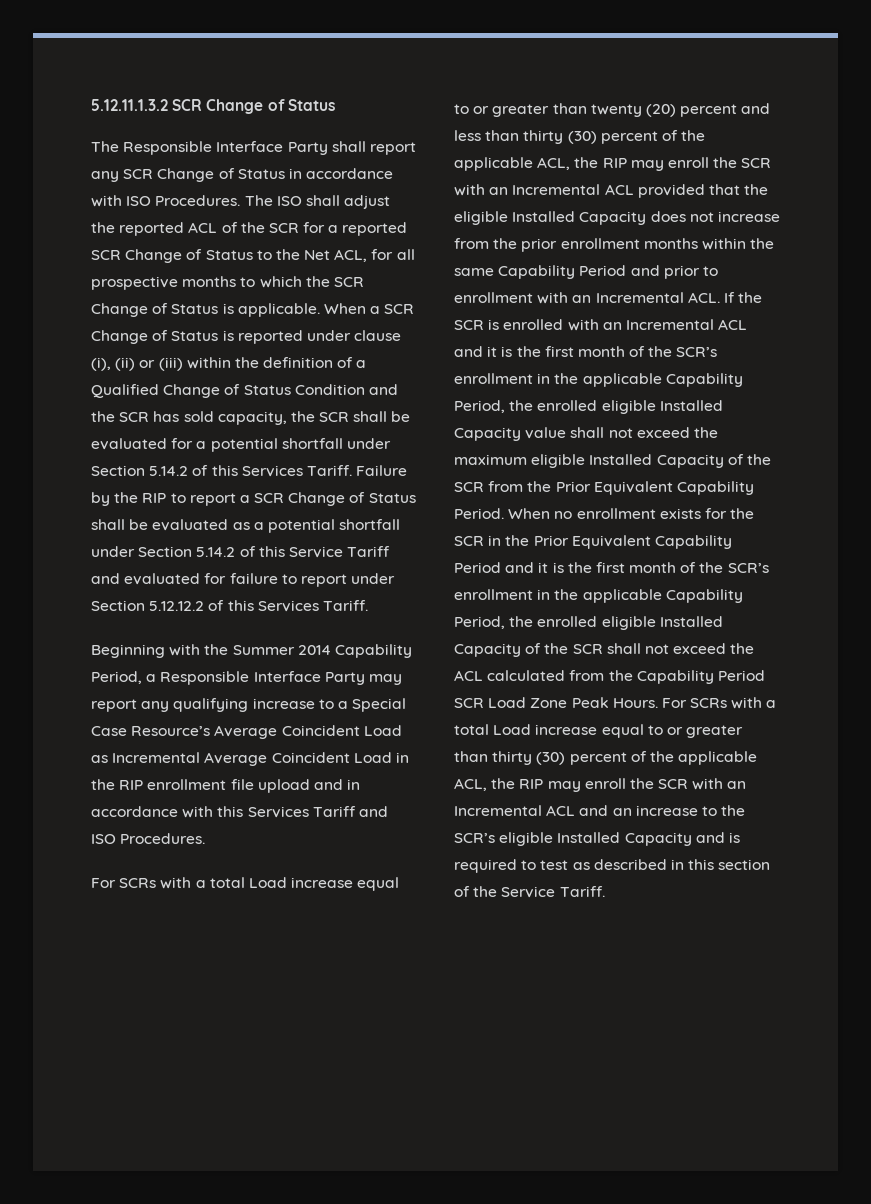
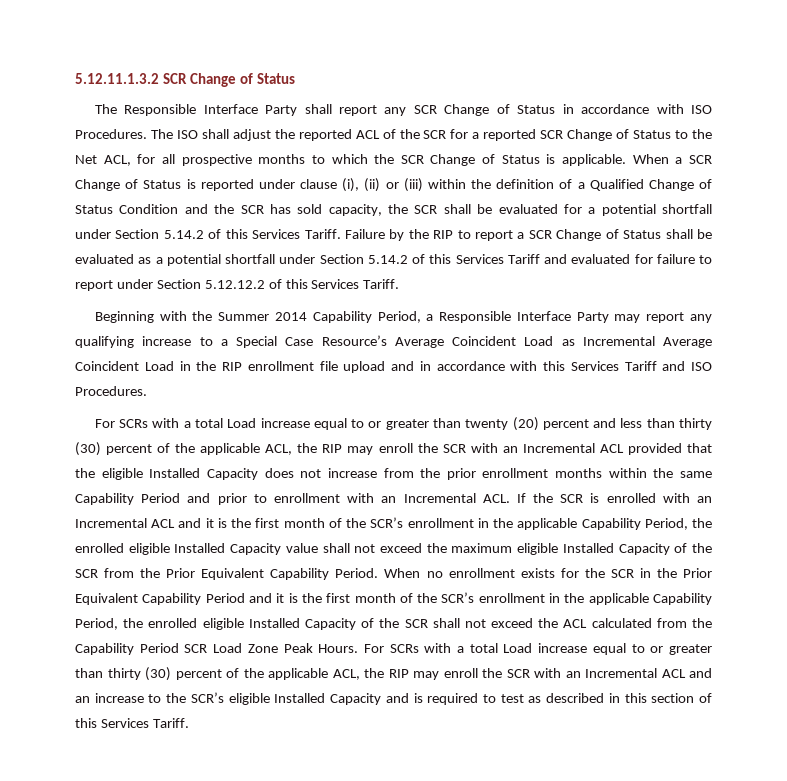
[288,546,343,558] Service -> [455,254,504,264] Services
[473,886,556,898] the Service -> [75,718,149,728] this Services

